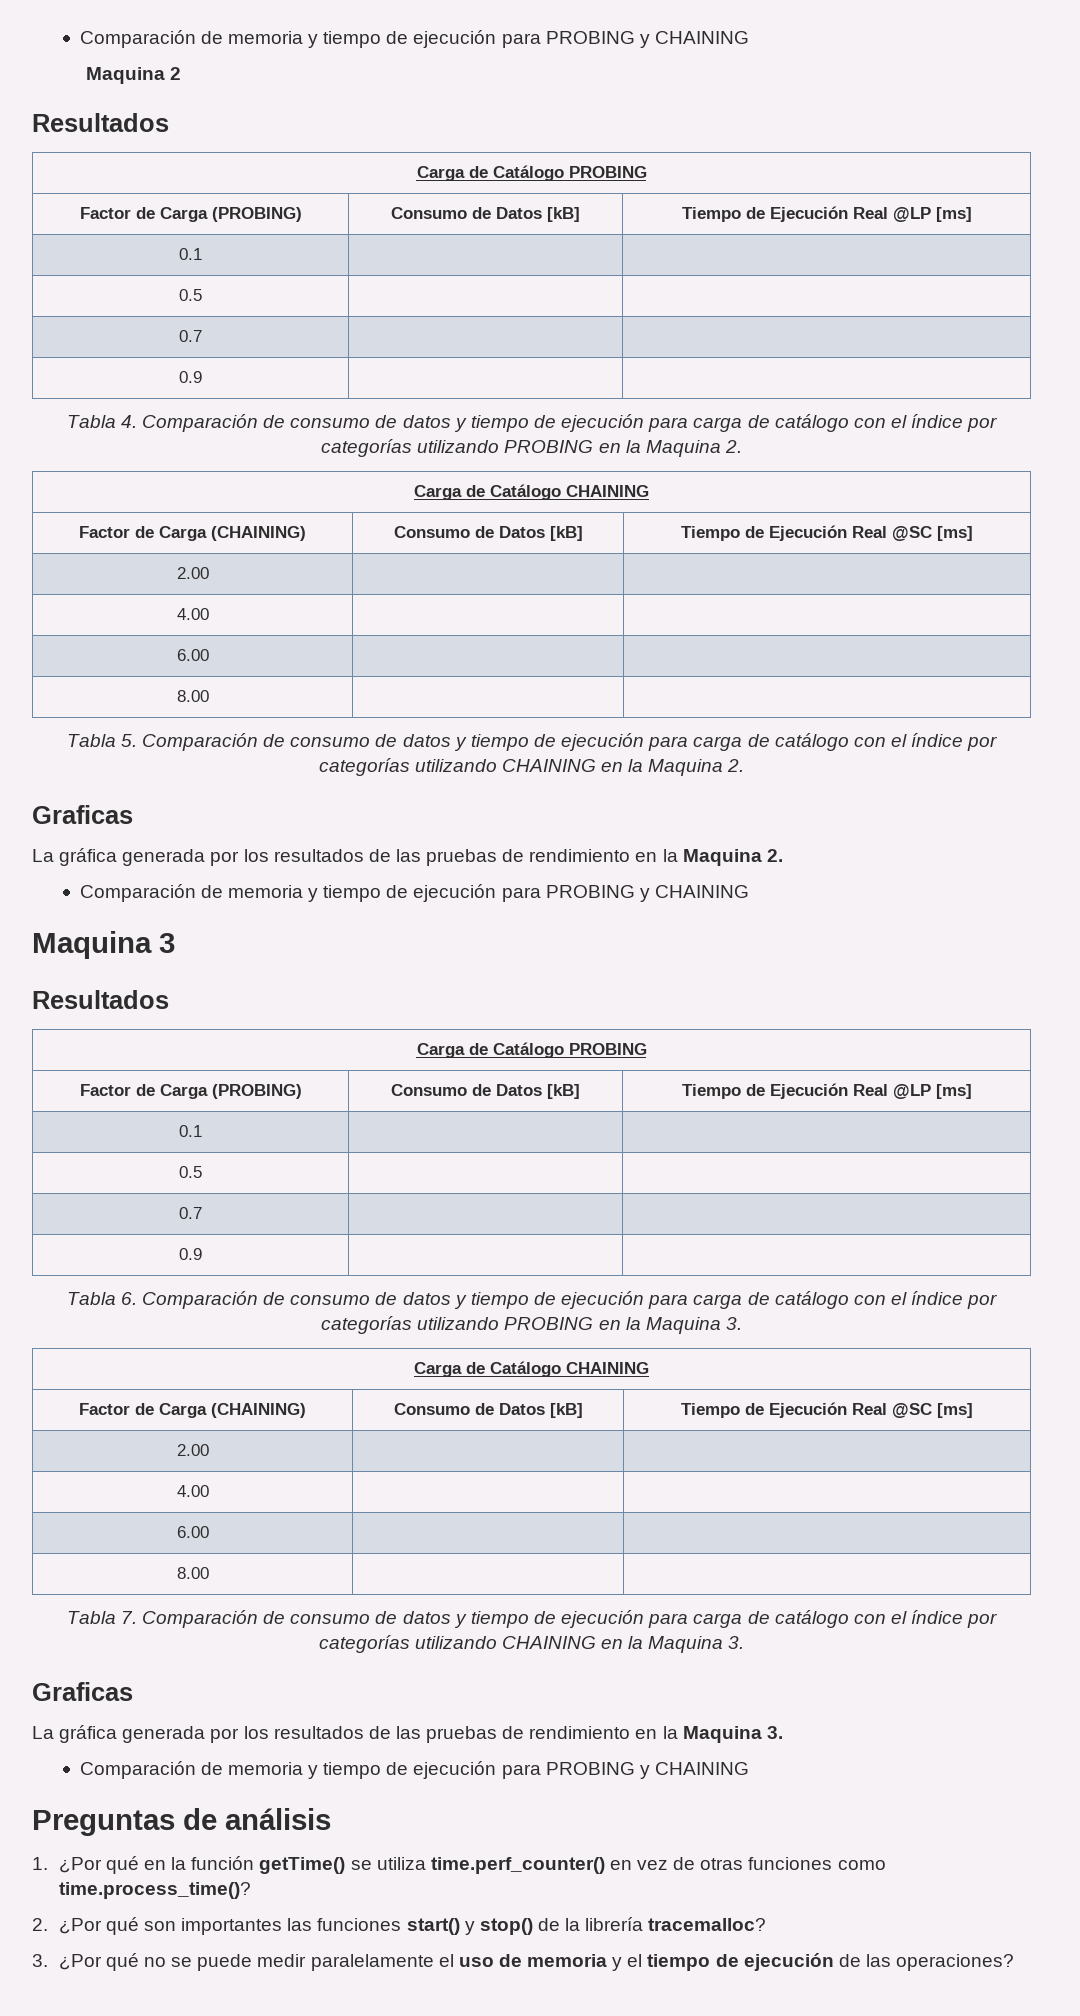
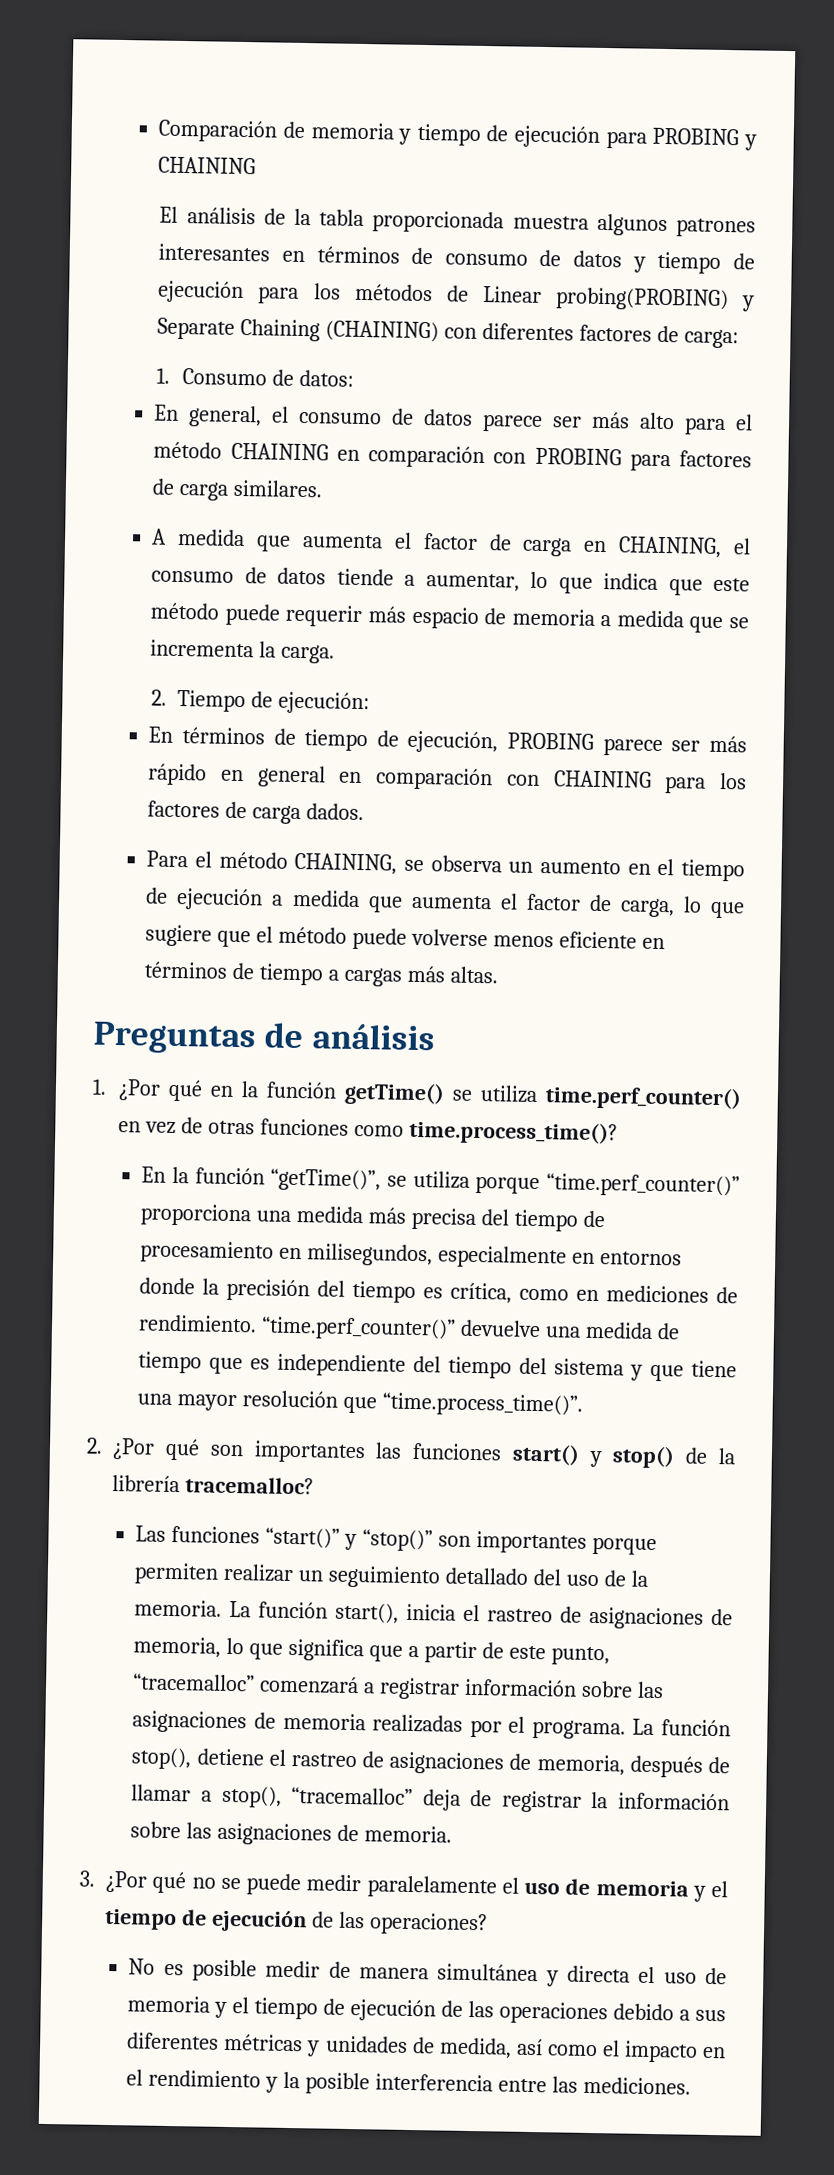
[85,67,181,84] [32,113,169,132] [416,165,647,181] [79,207,302,222] [391,207,580,222] [681,206,972,222] [179,248,202,260] [179,289,202,301] [179,330,202,342] [179,371,202,383] [66,414,998,432] [321,439,742,457] [414,484,649,500] [79,526,306,541] [393,526,583,541] [681,525,973,541] [176,567,209,579] [176,608,209,620] [176,649,209,661] [176,690,209,702] [66,733,998,751] [318,758,745,776] [32,805,133,824] [32,848,783,866] [79,884,749,902] [32,931,175,959] [32,990,169,1009] [416,1042,647,1058] [79,1084,302,1099] [391,1084,580,1099] [681,1083,972,1099] [179,1125,202,1137] [179,1166,202,1178] [179,1207,202,1219] [179,1248,202,1260] [66,1291,998,1309] [321,1316,742,1334] [414,1361,649,1377] [79,1403,306,1418] [393,1403,583,1418] [681,1402,973,1418] [176,1444,209,1456] [176,1485,209,1497] [176,1526,209,1538] [176,1567,209,1579] [66,1610,998,1628] [318,1635,745,1653] [32,1682,133,1701] [32,1725,783,1743] [79,1761,749,1779] Maquina 2 // Resultados // Carga de Catálogo PROBING // Factor de Carga (PROBING) | Consumo de Datos [kB] | Tiempo de Ejecución Real @LP [ms] // 0.1 | | // 0.5 | | // 0.7 | | // 0.9 | | // Tabla 4. Comparación de consumo de datos y tiempo de ejecución para carga de catálogo con el índice por categorías utilizando PROBING en la Maquina 2. // Carga de Catálogo CHAINING // Factor de Carga (CHAINING) | Consumo de Datos [kB] | Tiempo de Ejecución Real @SC [ms] // 2.00 | | // 4.00 | | // 6.00 | | // 8.00 | | // Tabla 5. Comparación de consumo de datos y tiempo de ejecución para carga de catálogo con el índice por categorías utilizando CHAINING en la Maquina 2. // Graficas // La gráfica generada por los resultados de las pruebas de rendimiento en la Maquina 2. // Comparación de memoria y tiempo de ejecución para PROBING y CHAINING // Maquina 3 // Resultados // Carga de Catálogo PROBING // Factor de Carga (PROBING) | Consumo de Datos [kB] | Tiempo de Ejecución Real @LP [ms] // 0.1 | | // 0.5 | | // 0.7 | | // 0.9 | | // Tabla 6. Comparación de consumo de datos y tiempo de ejecución para carga de catálogo con el índice por categorías utilizando PROBING en la Maquina 3. // Carga de Catálogo CHAINING // Factor de Carga (CHAINING) | Consumo de Datos [kB] | Tiempo de Ejecución Real @SC [ms] // 2.00 | | // 4.00 | | // 6.00 | | // 8.00 | | // Tabla 7. Comparación de consumo de datos y tiempo de ejecución para carga de catálogo con el índice por categorías utilizando CHAINING en la Maquina 3. // Graficas // La gráfica generada por los resultados de las pruebas de rendimiento en la Maquina 3. // Comparación de memoria y tiempo de ejecución para PROBING y CHAINING -> [159,206,756,238] [158,243,755,274] [157,280,755,312] [157,317,739,349] [156,367,355,387] [154,404,753,436] [153,441,752,472] [152,478,324,501] [151,528,752,558] [151,567,750,596] [150,602,749,634] [150,639,336,664] [151,689,371,715] [148,726,747,757] [147,763,748,794] [147,800,365,825] [146,850,745,882] [146,887,745,919] [145,924,665,950] [144,961,499,987] El análisis de la tabla proporcionada muestra algunos patrones interesantes en términos de consumo de datos y tiempo de ejecución para los métodos de Linear probing(PROBING) y Separate Chaining (CHAINING) con diferentes factores de carga: // 1. Consumo de datos: // En general, el consumo de datos parece ser más alto para el método CHAINING en comparación con PROBING para factores de carga similares. // A medida que aumenta el factor de carga en CHAINING, el consumo de datos tiende a aumentar, lo que indica que este método puede requerir más espacio de memoria a medida que se incrementa la carga. // 2. Tiempo de ejecución: // En términos de tiempo de ejecución, PROBING parece ser más rápido en general en comparación con CHAINING para los factores de carga dados. // Para el método CHAINING, se observa un aumento en el tiempo de ejecución a medida que aumenta el factor de carga, lo que sugiere que el método puede volverse menos eficiente en términos de tiempo a cargas más altas.
(251, 1890) none -> [141,1166,740,1198] [140,1203,605,1232] [140,1240,683,1269] [139,1277,738,1304] [138,1314,681,1341] [138,1351,738,1382] [137,1390,584,1417] // En la función “getTime()”, se utiliza porque “time.perf_counter()” proporciona una medida más precisa del tiempo de procesamiento en milisegundos, especialmente en entornos donde la precisión del tiempo es crítica, como en mediciones de rendimiento. “time.perf_counter()” devuelve una medida de tiempo que es independiente del tiempo del sistema y que tiene una mayor resolución que “time.process_time()”.
(767, 1924) none -> [135,1525,657,1556] [134,1562,649,1589] [134,1599,733,1630] [133,1636,610,1666] [132,1673,664,1700] [132,1710,732,1740] [131,1747,730,1778] [131,1784,731,1813] [130,1821,453,1846] // Las funciones “start()” y “stop()” son importantes porque permiten realizar un seguimiento detallado del uso de la memoria. La función start(), inicia el rastreo de asignaciones de memoria, lo que significa que a partir de este punto, “tracemalloc” comenzará a registrar información sobre las asignaciones de memoria realizadas por el programa. La función stop(), detiene el rastreo de asignaciones de memoria, después de llamar a stop(), “tracemalloc” deja de registrar la información sobre las asignaciones de memoria.
(1015, 1962) none -> [128,1958,727,1987] [127,1995,726,2025] [127,2032,726,2063] [126,2069,691,2095] // No es posible medir de manera simultánea y directa el uso de memoria y el tiempo de ejecución de las operaciones debido a sus diferentes métricas y unidades de medida, así como el impacto en el rendimiento y la posible interferencia entre las mediciones.

